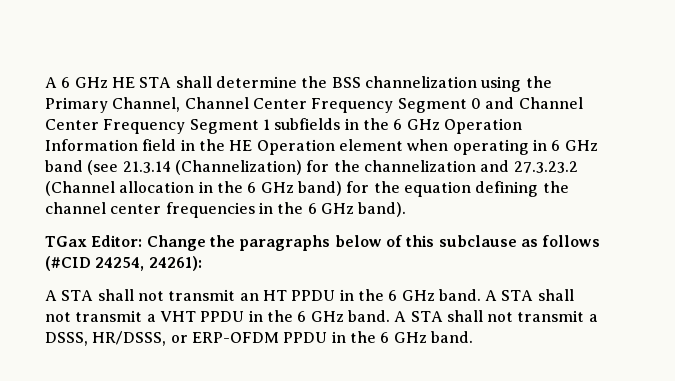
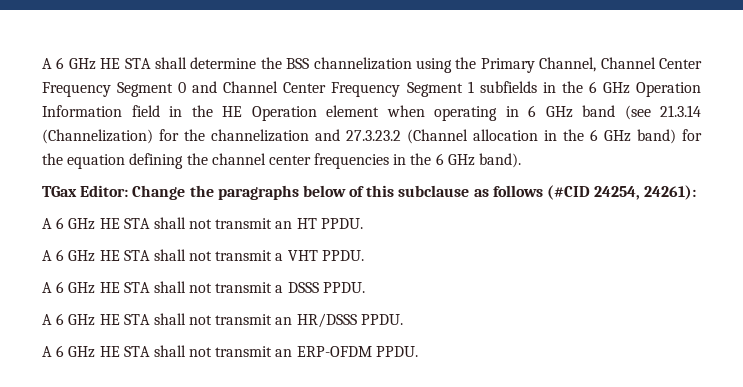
(57, 295) none -> [56,217,120,230] 6 GHz HE
[291,289,498,301] PPDU in the 6 GHz band. A -> [320,218,363,229] [42,249,120,262] PPDU. // A 6 GHz HE
[200,310,598,322] [45,331,473,346] PPDU in the 6 GHz band. A STA shall not transmit a DSSS, HR/DSSS, or ERP-OFDM PPDU in the 6 GHz band. -> [321,250,364,261] [42,281,365,294] [42,313,403,328] [42,345,418,358] PPDU. // A 6 GHz HE STA shall not transmit a DSSS PPDU. // A 6 GHz HE STA shall not transmit an HR/DSSS PPDU. // A 6 GHz HE STA shall not transmit an ERP-OFDM PPDU.

